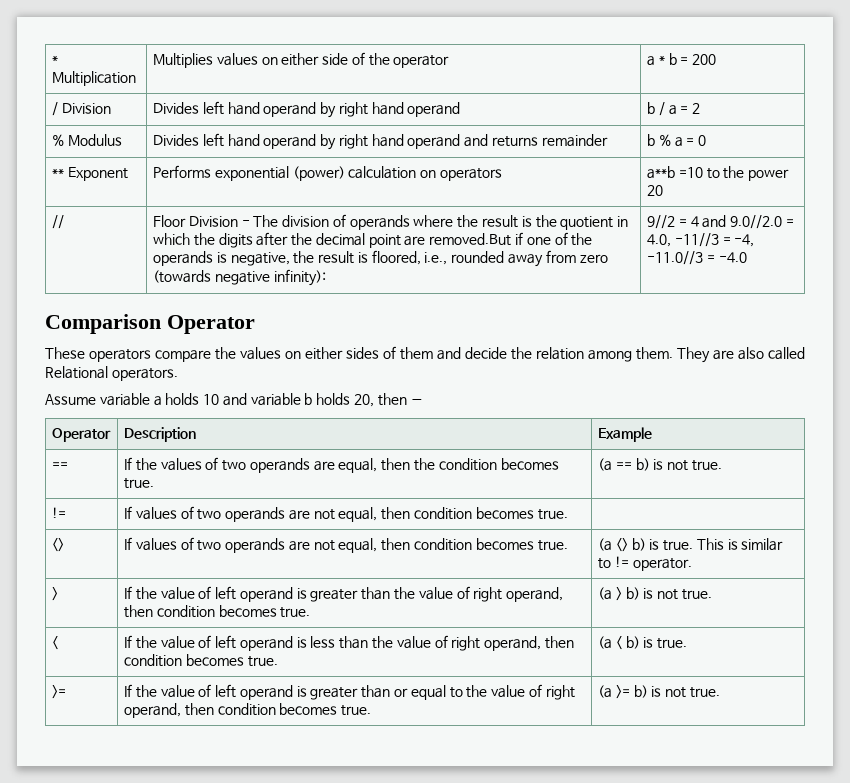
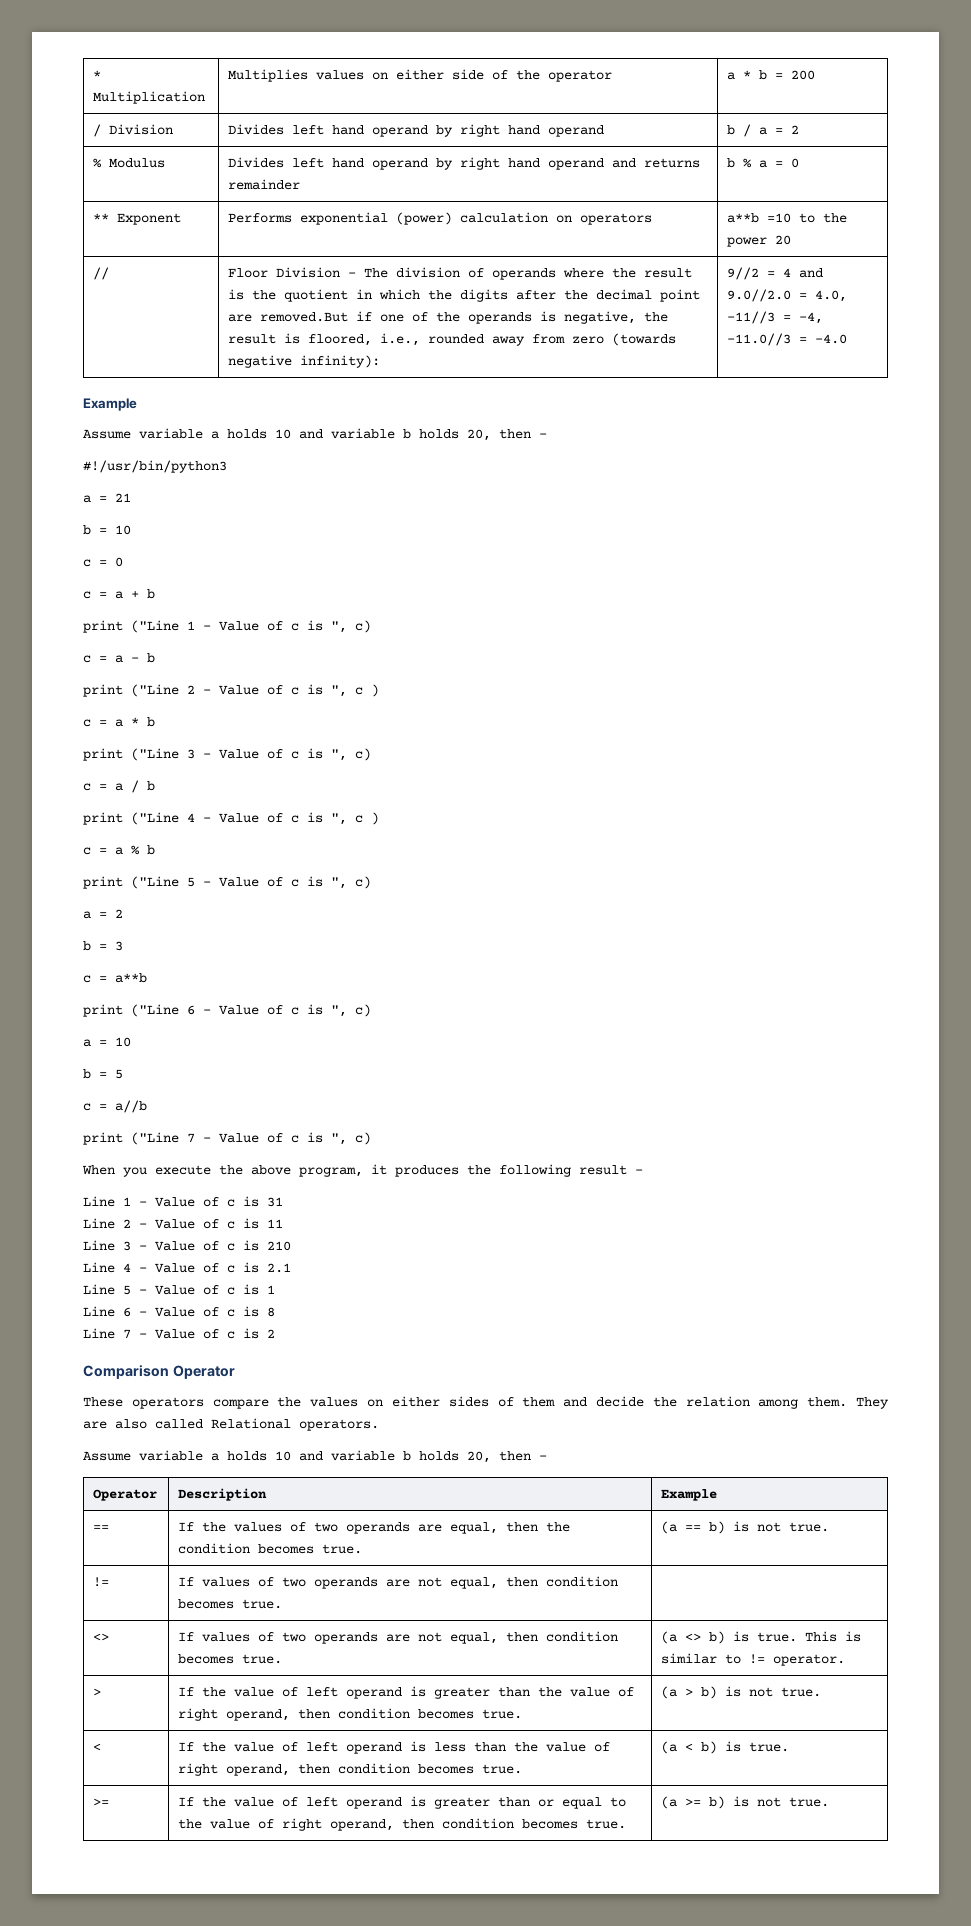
(747, 257) none -> [83,398,137,411] [83,428,547,441] [83,460,227,473] [83,493,131,503] [83,525,131,535] [83,557,123,567] [83,589,155,599] [83,620,371,633] [83,653,155,663] [83,684,379,697] [83,717,155,727] [83,748,371,761] [83,780,155,793] [83,812,379,825] [83,845,155,855] [83,876,371,889] [83,909,123,919] [83,941,123,951] [83,973,147,983] [83,1004,371,1017] [83,1037,131,1047] [83,1069,123,1079] [83,1100,147,1113] [83,1132,371,1145] [82,1164,643,1177] [83,1196,283,1207] [83,1218,283,1229] [83,1240,291,1251] [83,1262,291,1273] [83,1284,275,1295] [83,1306,275,1317] [83,1328,275,1339] // Example // Assume variable a holds 10 and variable b holds 20, then − // #!/usr/bin/python3 // a = 21 // b = 10 // c = 0 // c = a + b // print ("Line 1 - Value of c is ", c) // c = a - b // print ("Line 2 - Value of c is ", c ) // c = a * b // print ("Line 3 - Value of c is ", c) // c = a / b // print ("Line 4 - Value of c is ", c ) // c = a % b // print ("Line 5 - Value of c is ", c) // a = 2 // b = 3 // c = a**b // print ("Line 6 - Value of c is ", c) // a = 10 // b = 5 // c = a//b // print ("Line 7 - Value of c is ", c) // When you execute the above program, it produces the following result − // Line 1 - Value of c is 31 // Line 2 - Value of c is 11 // Line 3 - Value of c is 210 // Line 4 - Value of c is 2.1 // Line 5 - Value of c is 1 // Line 6 - Value of c is 8 // Line 7 - Value of c is 2

